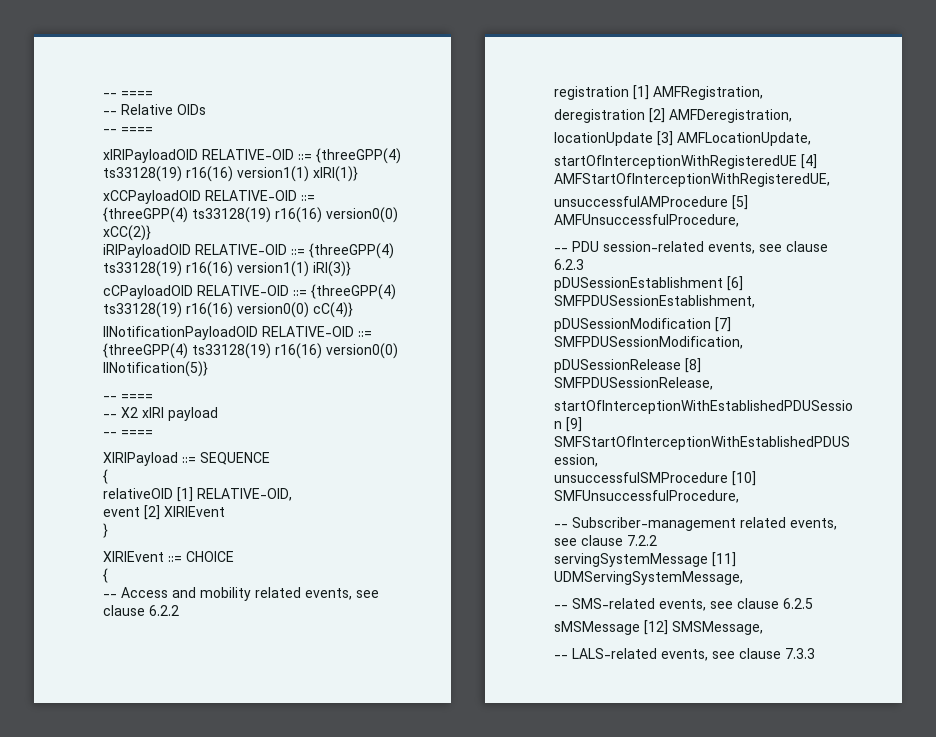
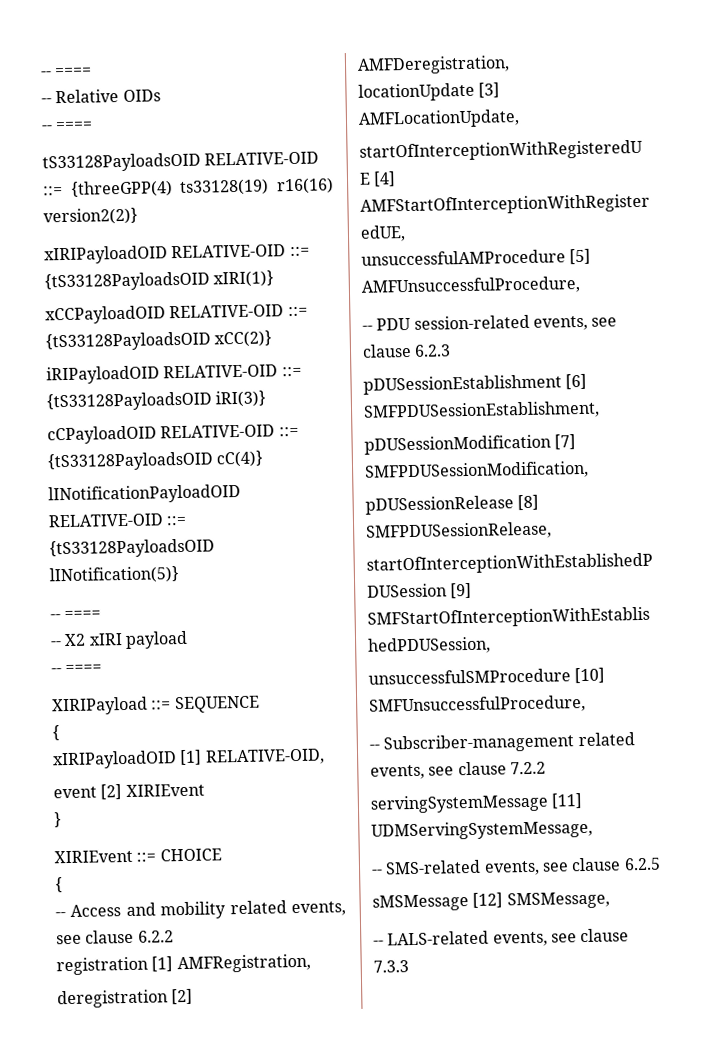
[103,148,401,164] [103,166,309,182] xIRIPayloadOID RELATIVE-OID ::= {threeGPP(4) ts33128(19) r16(16) version1(1) -> [42,151,320,173] [43,177,335,198] [43,207,138,226] [44,244,310,265] [44,271,210,292] tS33128PayloadsOID RELATIVE-OID ::= {threeGPP(4) ts33128(19) r16(16) version2(2)} // xIRIPayloadOID RELATIVE-OID ::= {tS33128PayloadsOID
[103,207,398,223] {threeGPP(4) ts33128(19) r16(16) version0(0) -> [45,331,211,352] {tS33128PayloadsOID
[309,243,394,259] [103,261,309,277] {threeGPP(4) ts33128(19) r16(16) version1(1) -> [46,391,212,412] {tS33128PayloadsOID
[311,284,396,300] [103,302,309,318] {threeGPP(4) ts33128(19) r16(16) version0(0) -> [47,451,214,472] {tS33128PayloadsOID
[103,343,398,359] {threeGPP(4) ts33128(19) r16(16) version0(0) -> [49,538,215,559] {tS33128PayloadsOID
[103,488,173,499] relativeOID -> [52,750,177,770] xIRIPayloadOID

